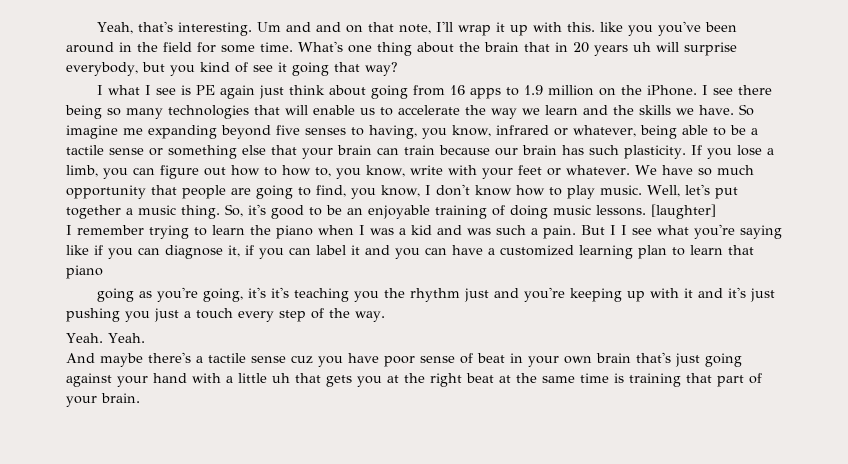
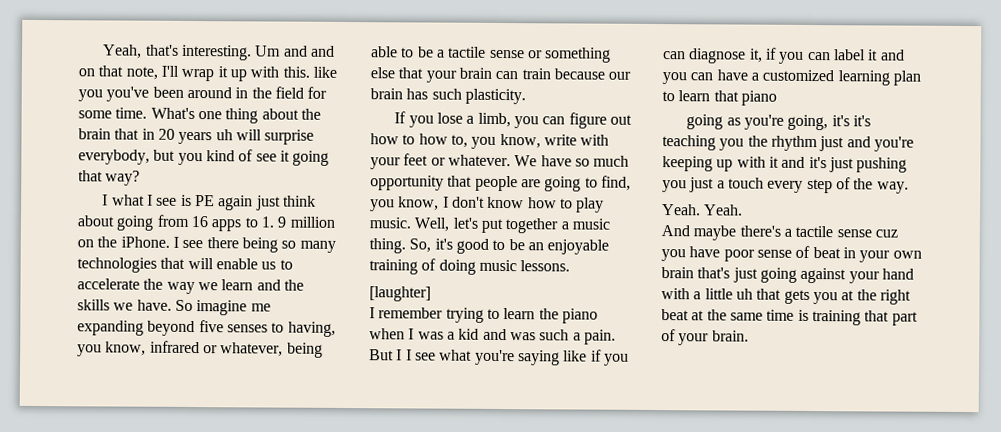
[523,85,543,95] 1.9 -> [260,216,287,228] 1. 9
(686, 152) none -> (526, 96) //
(646, 210) none -> (571, 266) //

